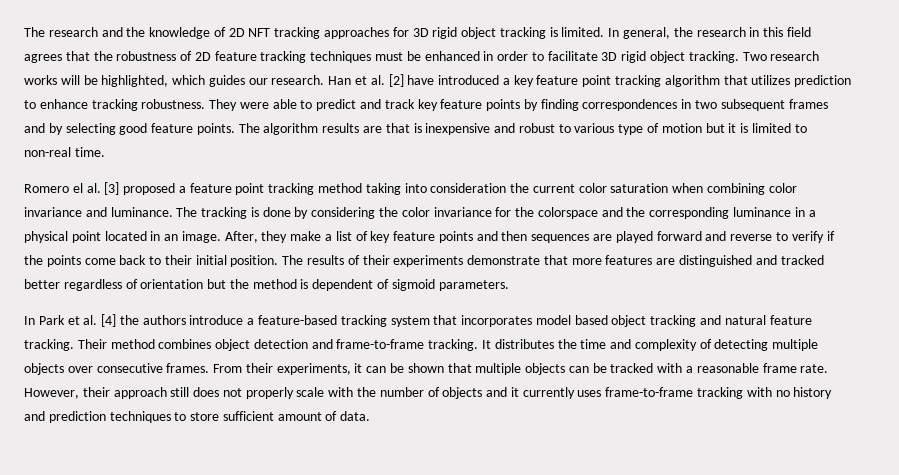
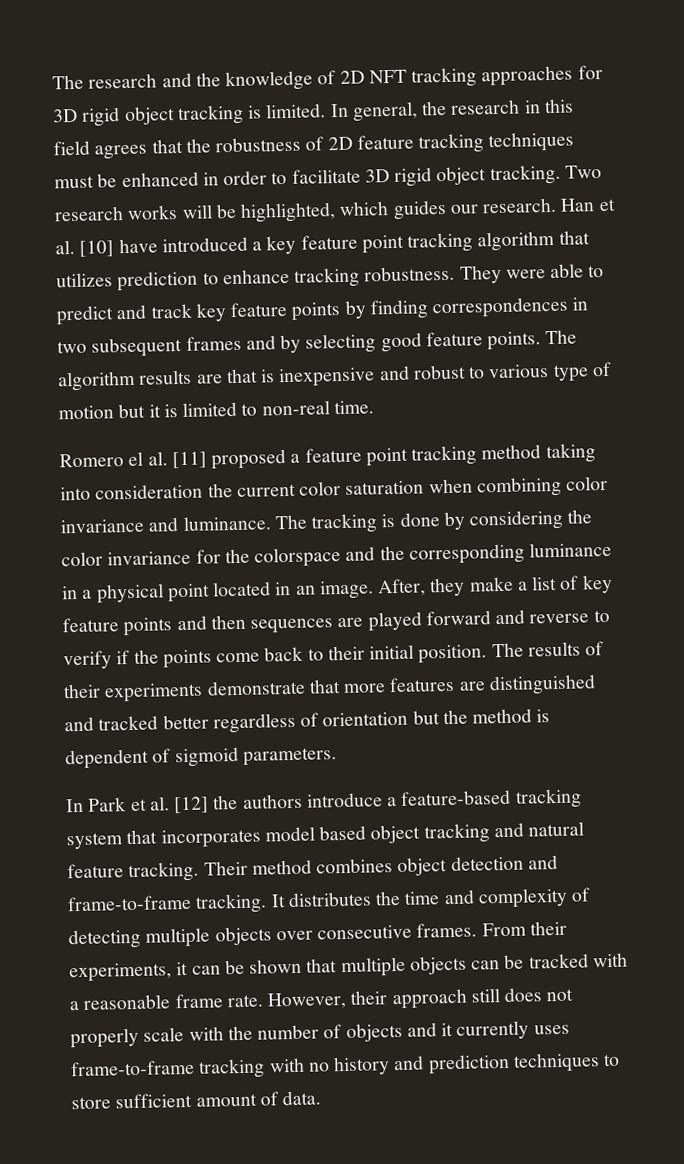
[388,74,404,87] [2] -> [79,240,115,257] [10]
[104,182,120,195] [3] -> [171,451,207,469] [11]
[101,314,117,327] [4] -> [174,796,210,814] [12]

